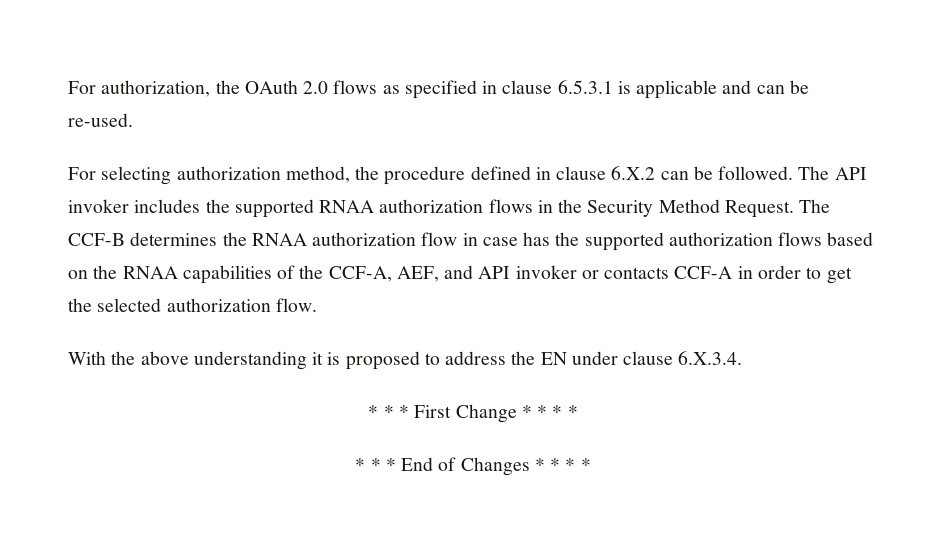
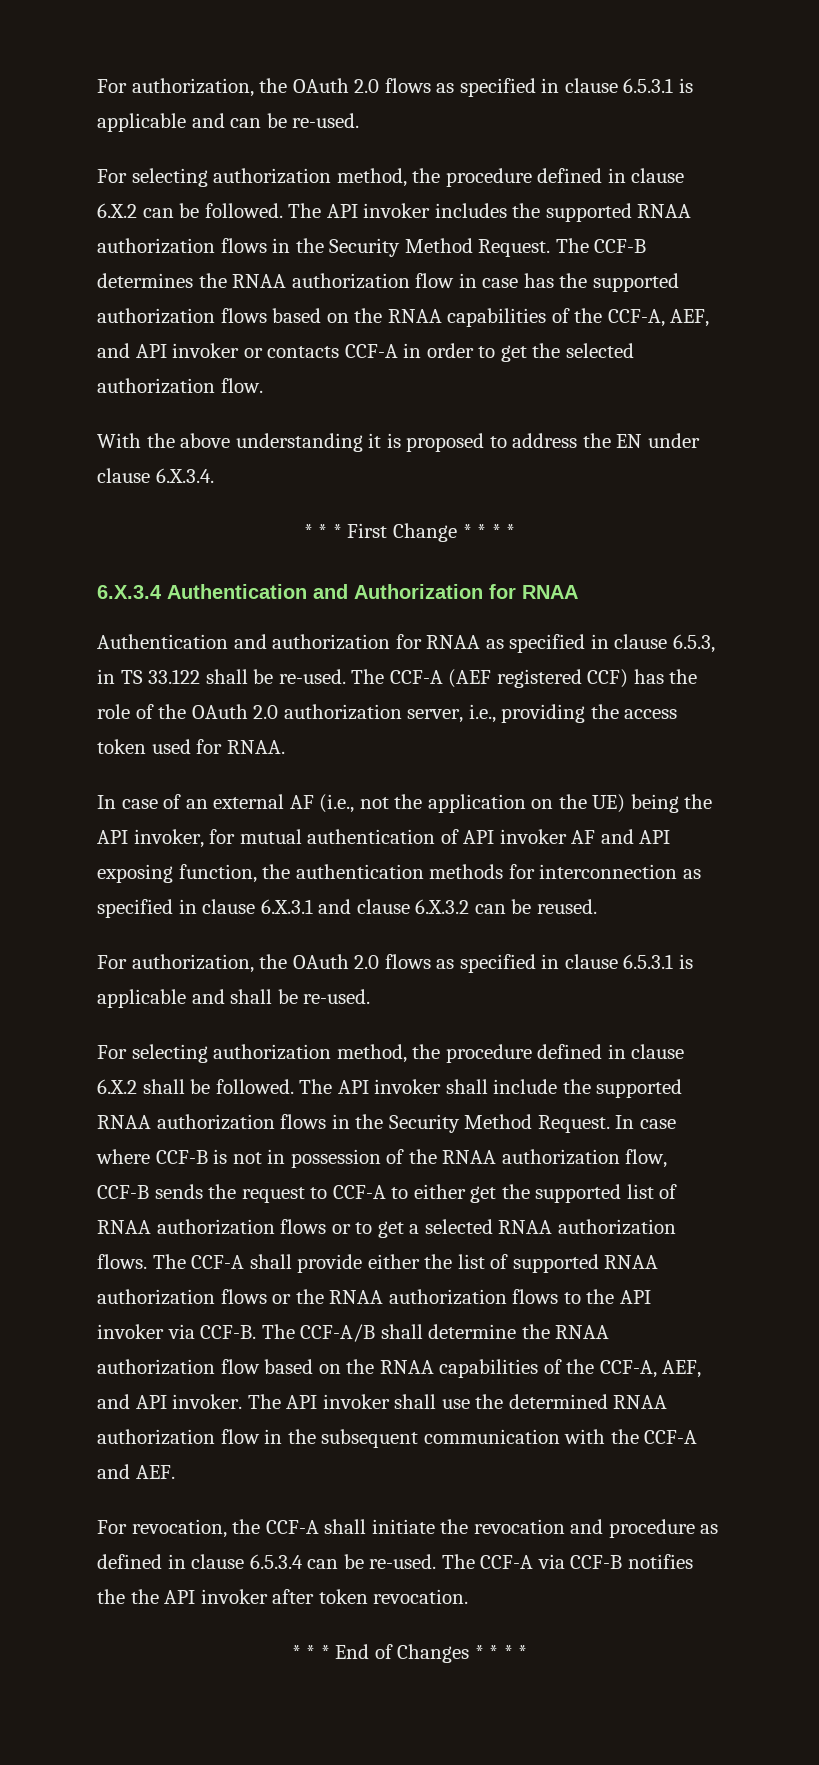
(578, 411) none -> [97,584,578,599] [97,634,715,653] [97,669,698,688] [97,704,678,723] [97,739,285,754] [97,794,713,813] [97,829,671,848] [97,864,701,883] [97,899,597,918] [97,954,693,973] [97,989,371,1008] [97,1044,685,1063] [97,1079,683,1098] [97,1114,676,1133] [96,1149,668,1168] [97,1184,678,1203] [97,1219,676,1238] [97,1254,659,1273] [97,1289,651,1305] [97,1324,610,1342] [97,1359,702,1378] [97,1394,668,1409] [97,1429,698,1448] [97,1464,175,1479] [97,1519,719,1538] [97,1554,693,1569] [97,1589,469,1604] // 6.X.3.4 Authentication and Authorization for RNAA // Authentication and authorization for RNAA as specified in clause 6.5.3, in TS 33.122 shall be re-used. The CCF-A (AEF registered CCF) has the role of the OAuth 2.0 authorization server, i.e., providing the access token used for RNAA. // In case of an external AF (i.e., not the application on the UE) being the API invoker, for mutual authentication of API invoker AF and API exposing function, the authentication methods for interconnection as specified in clause 6.X.3.1 and clause 6.X.3.2 can be reused. // For authorization, the OAuth 2.0 flows as specified in clause 6.5.3.1 is applicable and shall be re-used. // For selecting authorization method, the procedure defined in clause 6.X.2 shall be followed. The API invoker shall include the supported RNAA authorization flows in the Security Method Request. In case where CCF-B is not in possession of the RNAA authorization flow, CCF-B sends the request to CCF-A to either get the supported list of RNAA authorization flows or to get a selected RNAA authorization flows. The CCF-A shall provide either the list of supported RNAA authorization flows or the RNAA authorization flows to the API invoker via CCF-B. The CCF-A/B shall determine the RNAA authorization flow based on the RNAA capabilities of the CCF-A, AEF, and API invoker. The API invoker shall use the determined RNAA authorization flow in the subsequent communication with the CCF-A and AEF. // For revocation, the CCF-A shall initiate the revocation and procedure as defined in clause 6.5.3.4 can be re-used. The CCF-A via CCF-B notifies the the API invoker after token revocation.

